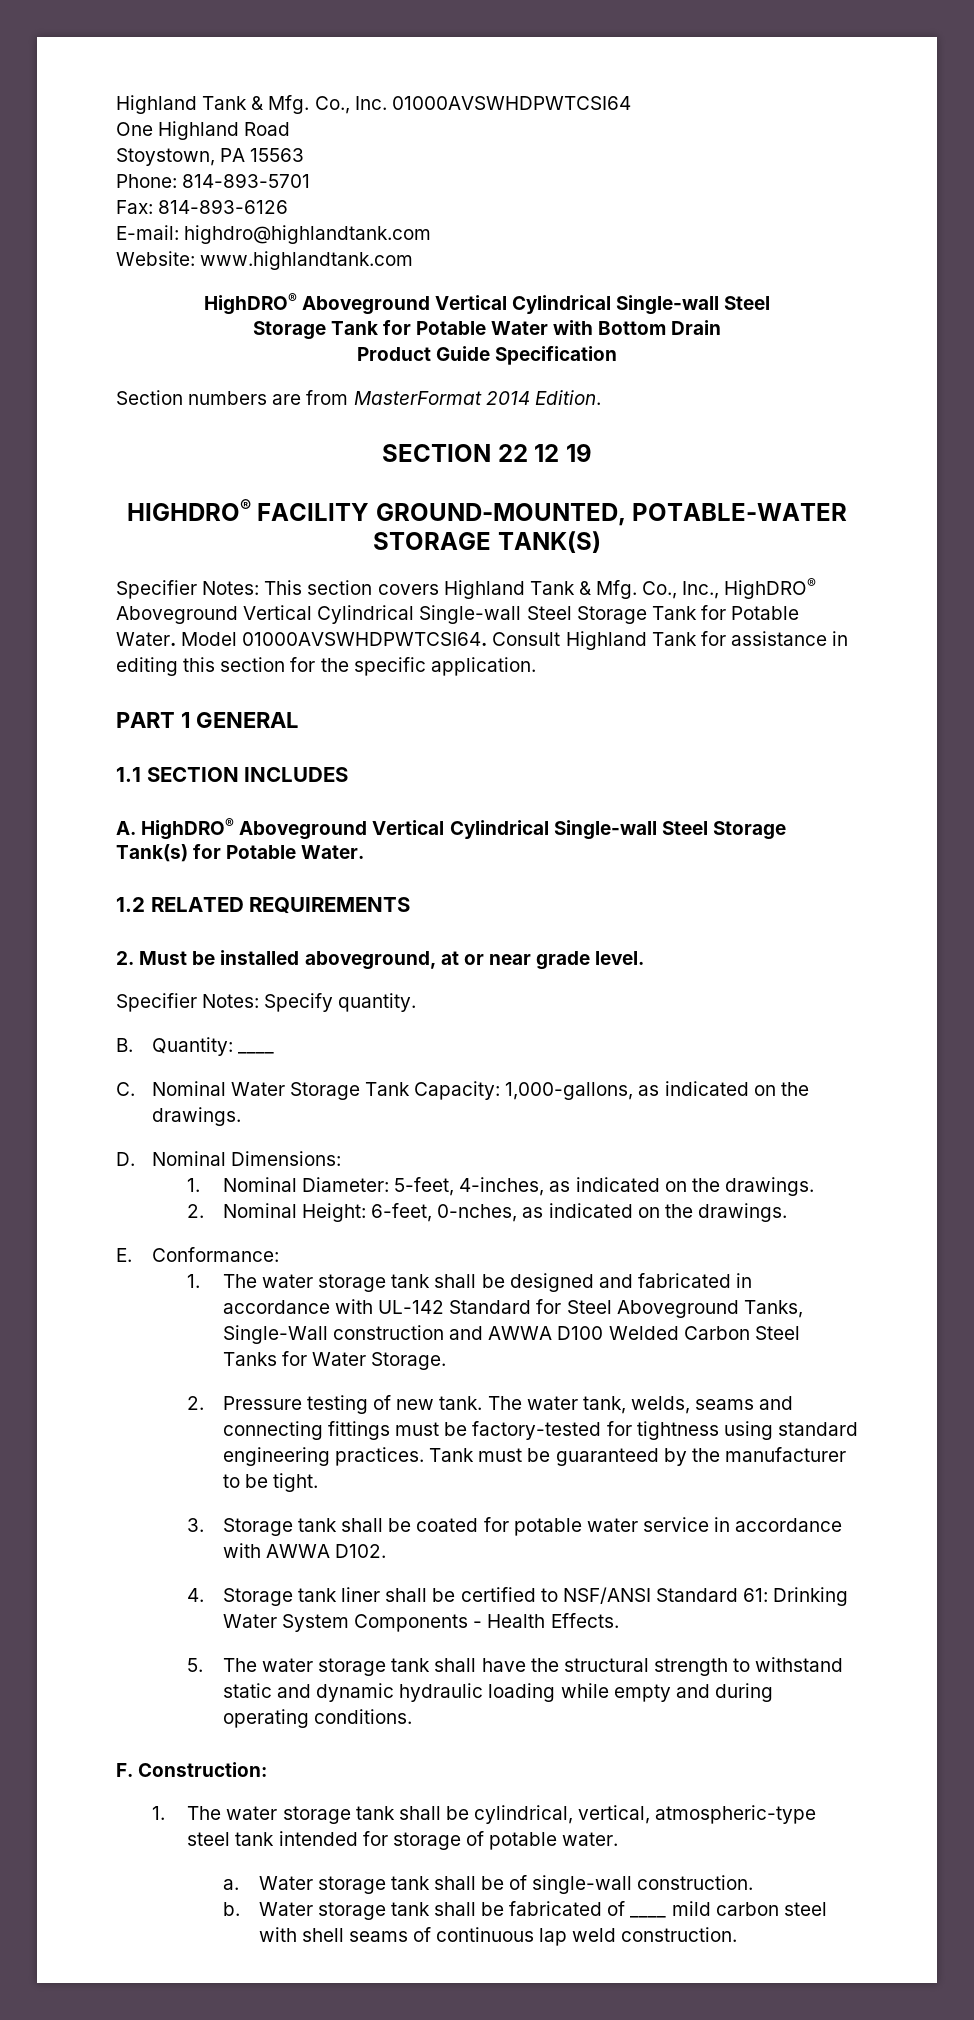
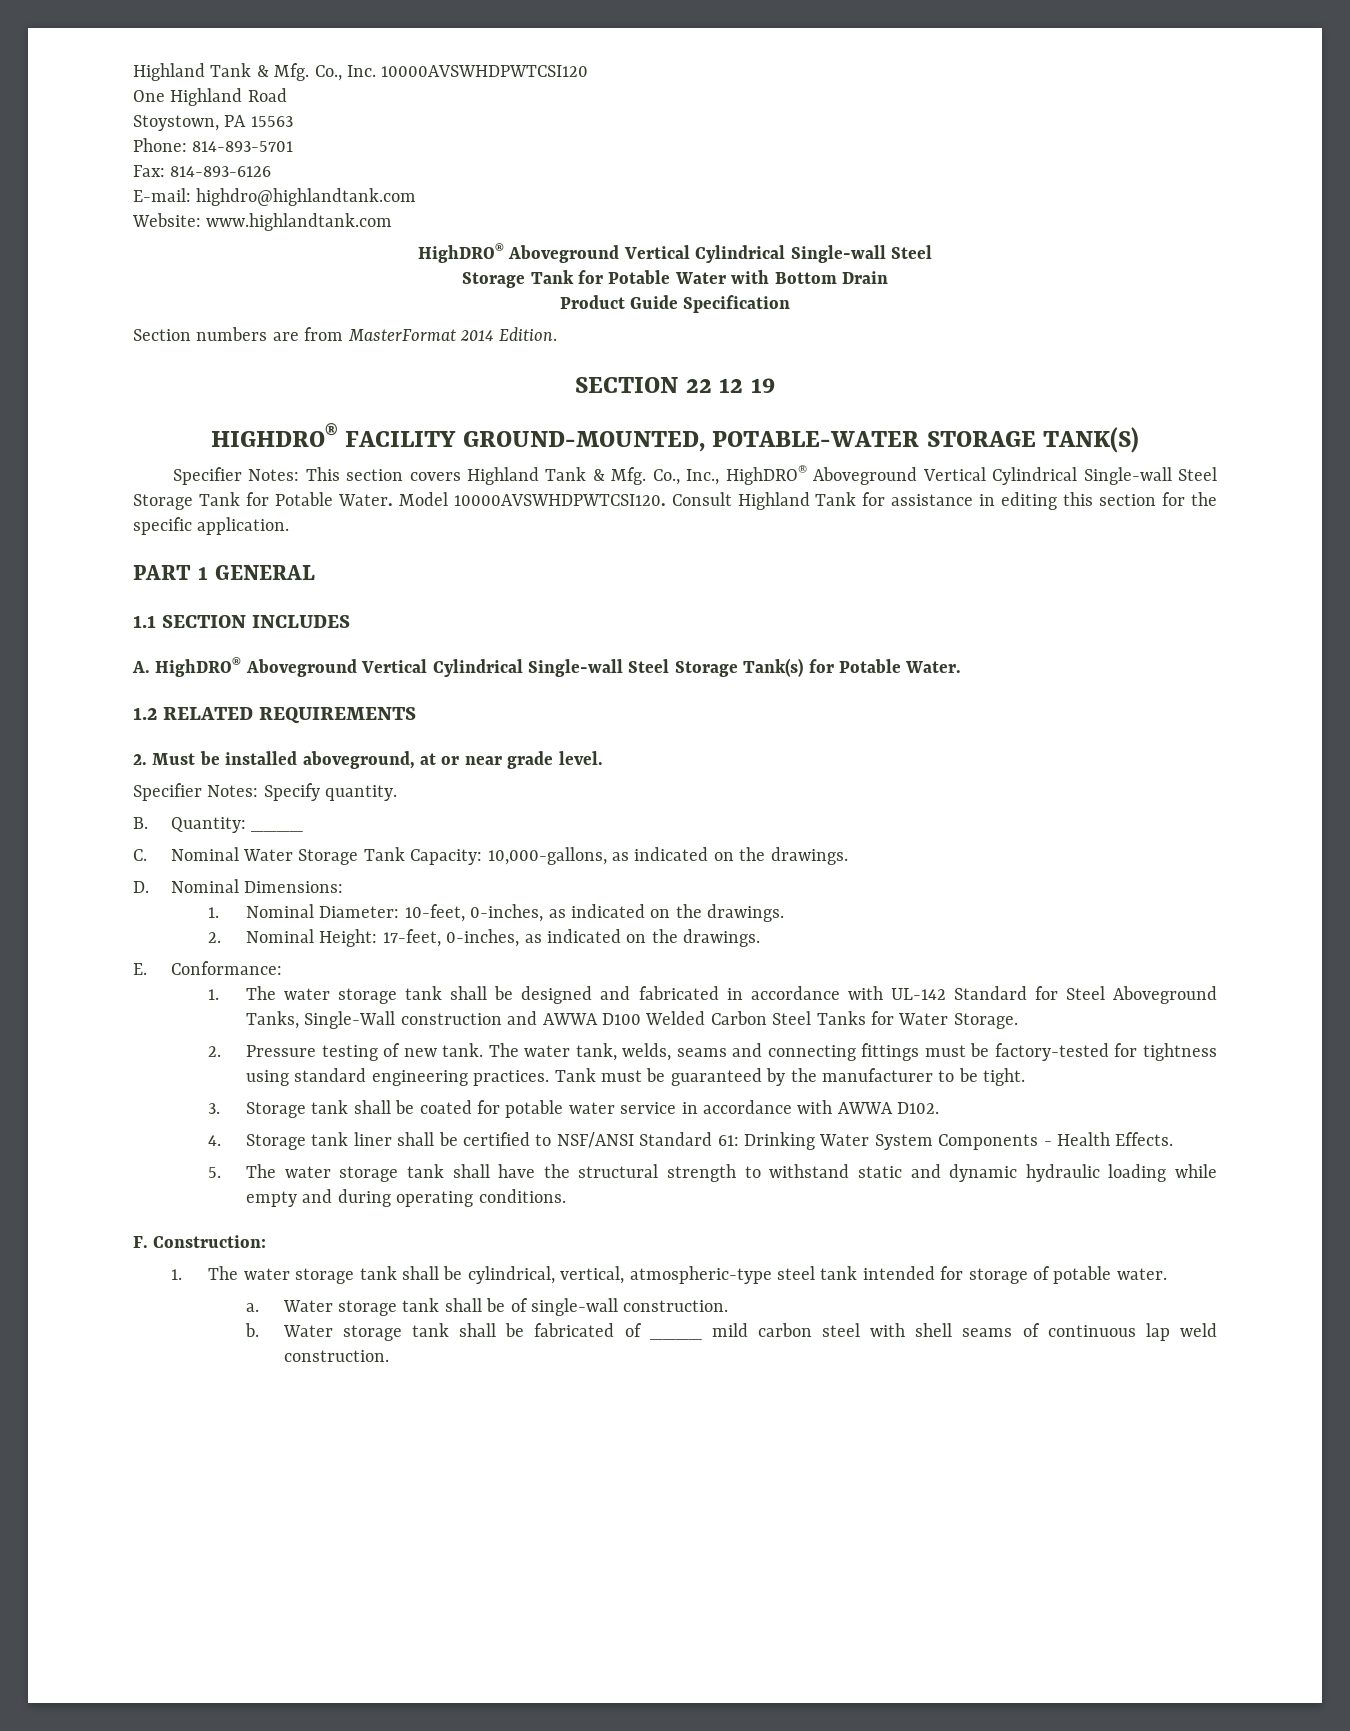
[391,96,631,110] 01000AVSWHDPWTCSI64 -> [381,65,589,77] 10000AVSWHDPWTCSI120
[242,632,488,646] 01000AVSWHDPWTCSI64. -> [453,494,666,506] 10000AVSWHDPWTCSI120.
[505,1082,634,1100] 1,000-gallons, -> [487,847,607,865] 10,000-gallons,
[394,1177,545,1196] 5-feet, 4-inches, -> [404,904,544,922] 10-feet, 0-inches,
[371,1203,518,1222] 6-feet, 0-nches, -> [382,929,520,947] 17-feet, 0-inches,

